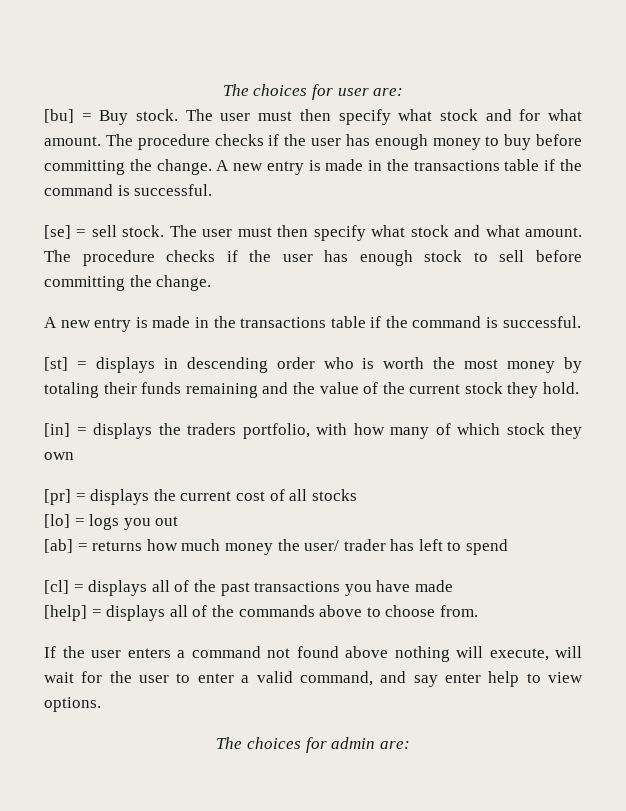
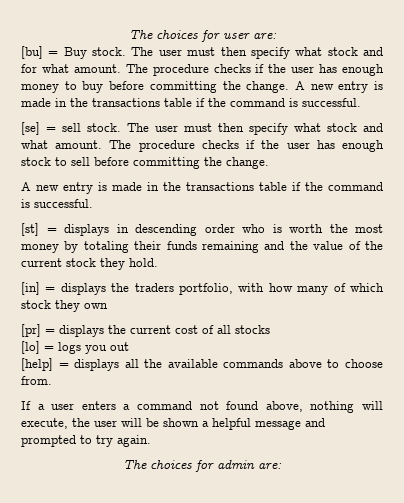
[44,539,509,555] [44,580,453,596] // [ab] = returns how much money the user/ trader has left to spend // [cl] = displays all of the past transactions you have made -> (129, 346) none
[192,605,234,617] of the -> [144,359,218,368] the available
[62,646,85,658] the -> [37,404,45,410] a
[345,646,388,658] above -> [265,401,303,412] above,
[555,646,582,658] [44,671,583,687] [44,697,101,712] will wait for the user to enter a valid command, and say enter help to view options. -> [72,418,325,430] [21,435,151,447] the user will be shown a helpful message and prompted to try again.

